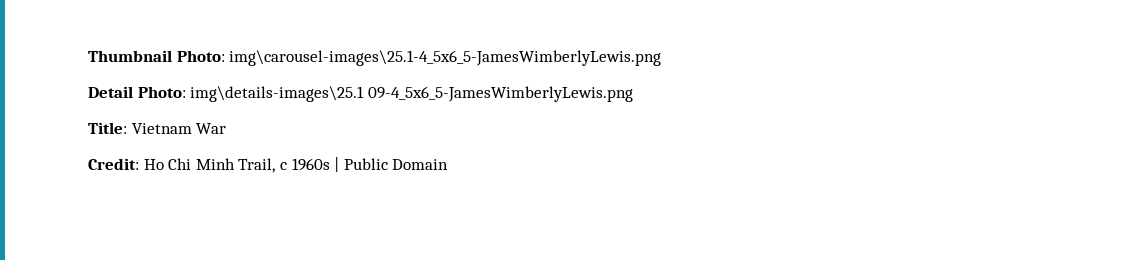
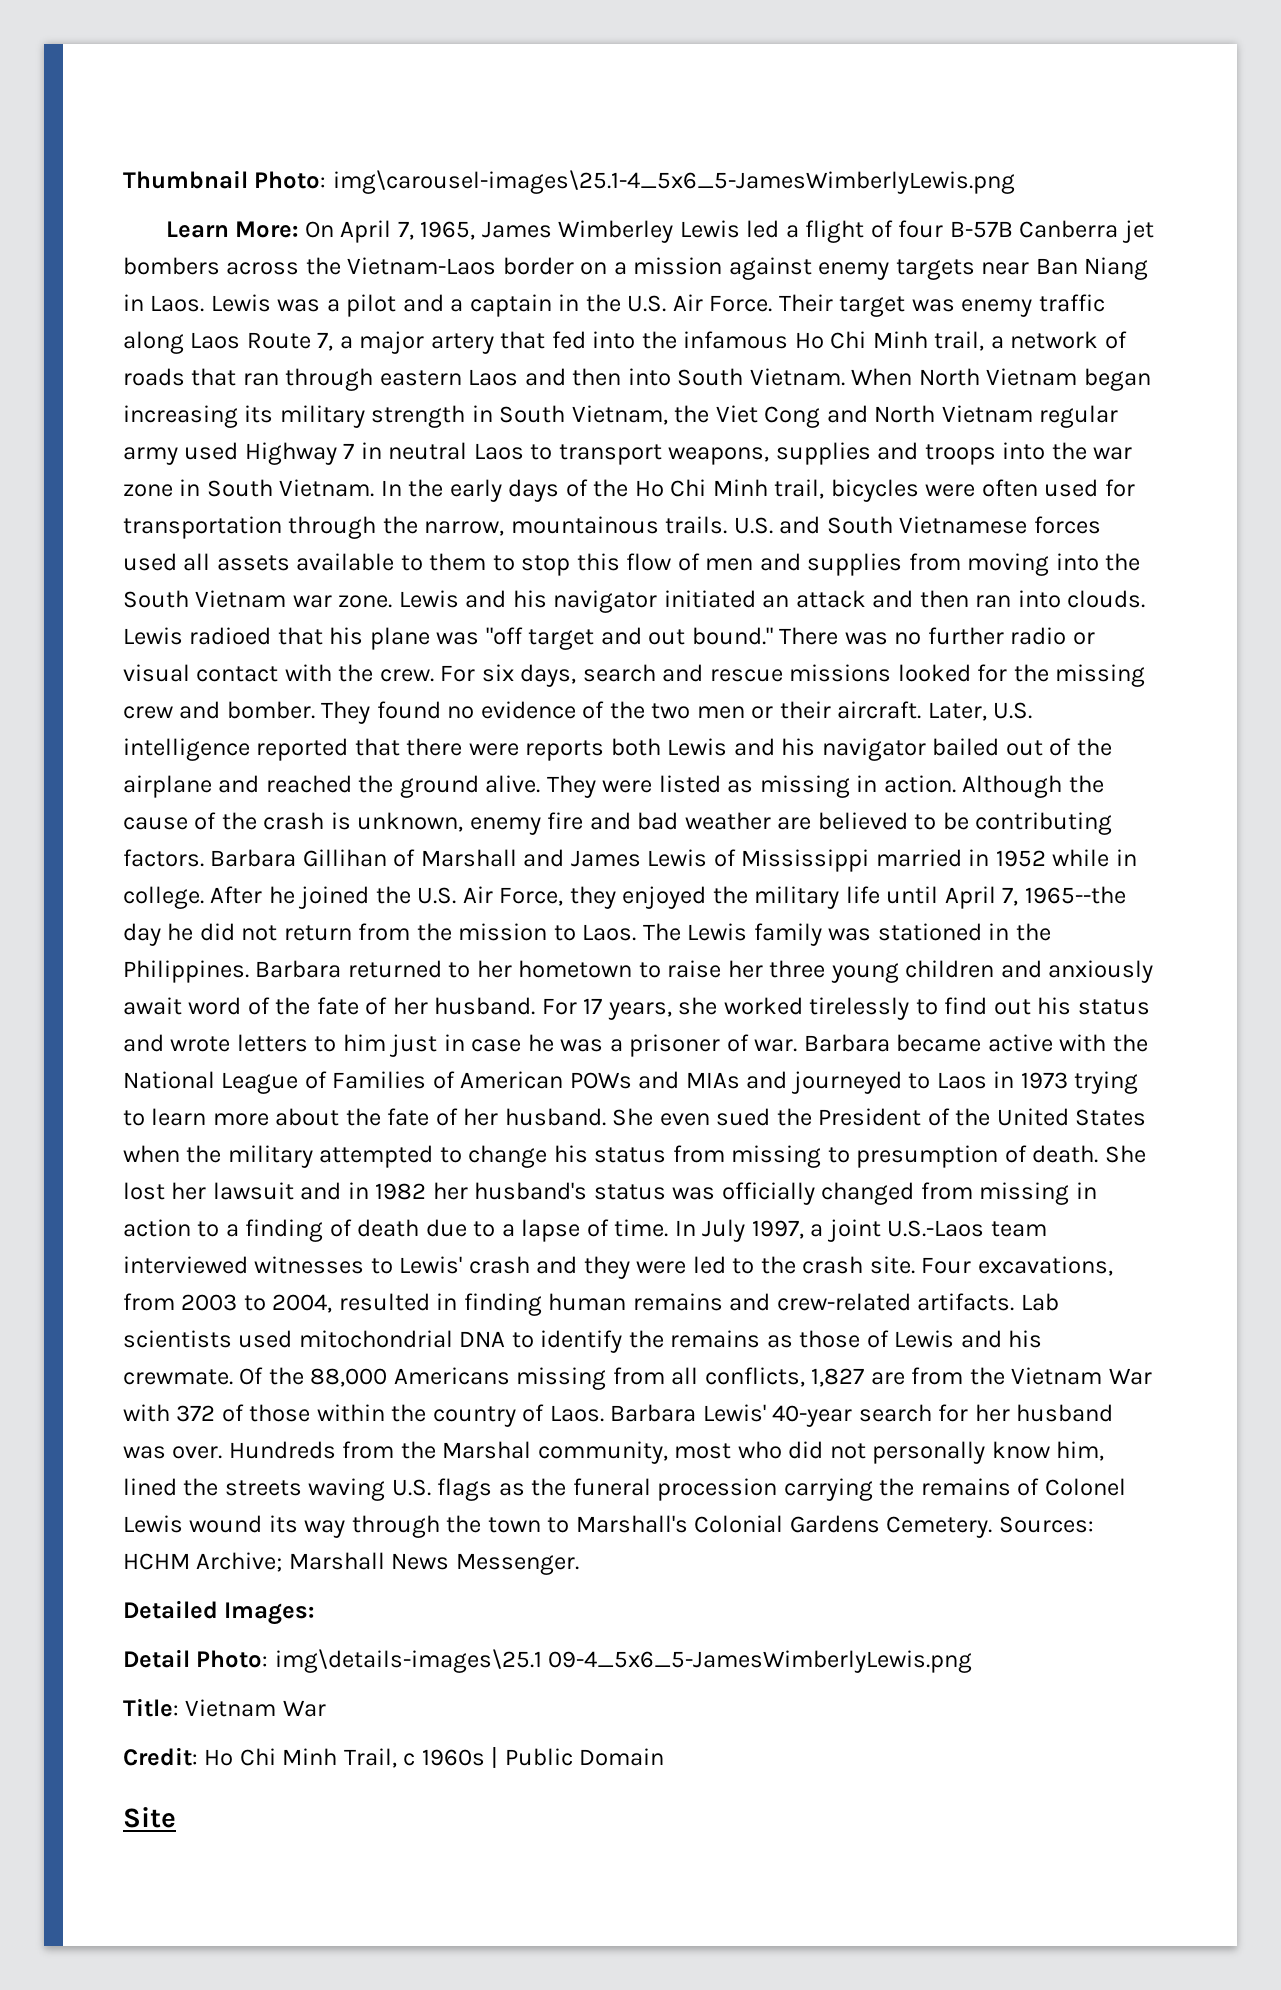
(662, 58) none -> [165,220,1154,243] [123,257,1149,280] [123,294,1105,317] [123,331,1127,354] [123,368,1151,391] [123,405,1119,428] [123,442,1133,465] [123,479,1135,502] [123,516,1101,539] [123,553,1141,576] [123,590,1146,613] [123,627,1095,650] [123,664,1146,687] [123,701,1033,724] [123,738,1112,761] [123,775,1104,798] [123,812,1113,835] [123,849,1137,872] [123,886,1126,909] [123,923,1051,946] [123,960,1154,983] [123,997,1150,1020] [123,1034,1148,1057] [123,1071,1139,1094] [123,1108,1147,1126] [123,1145,1146,1168] [123,1182,1097,1205] [123,1219,1047,1242] [123,1256,1113,1279] [123,1293,1059,1316] [123,1330,1043,1353] [123,1367,1152,1390] [123,1404,1114,1427] [123,1441,1105,1464] [123,1478,1126,1501] [123,1515,1094,1538] [123,1552,579,1575] [123,1600,315,1625] // Learn More: On April 7, 1965, James Wimberley Lewis led a flight of four B-57B Canberra jet bombers across the Vietnam-Laos border on a mission against enemy targets near Ban Niang in Laos. Lewis was a pilot and a captain in the U.S. Air Force. Their target was enemy traffic along Laos Route 7, a major artery that fed into the infamous Ho Chi Minh trail, a network of roads that ran through eastern Laos and then into South Vietnam. When North Vietnam began increasing its military strength in South Vietnam, the Viet Cong and North Vietnam regular army used Highway 7 in neutral Laos to transport weapons, supplies and troops into the war zone in South Vietnam. In the early days of the Ho Chi Minh trail, bicycles were often used for transportation through the narrow, mountainous trails. U.S. and South Vietnamese forces used all assets available to them to stop this flow of men and supplies from moving into the South Vietnam war zone. Lewis and his navigator initiated an attack and then ran into clouds. Lewis radioed that his plane was "off target and out bound." There was no further radio or visual contact with the crew. For six days, search and rescue missions looked for the missing crew and bomber. They found no evidence of the two men or their aircraft. Later, U.S. intelligence reported that there were reports both Lewis and his navigator bailed out of the airplane and reached the ground alive. They were listed as missing in action. Although the cause of the crash is unknown, enemy fire and bad weather are believed to be contributing factors. Barbara Gillihan of Marshall and James Lewis of Mississippi married in 1952 while in college. After he joined the U.S. Air Force, they enjoyed the military life until April 7, 1965--the day he did not return from the mission to Laos. The Lewis family was stationed in the Philippines. Barbara returned to her hometown to raise her three young children and anxiously await word of the fate of her husband. For 17 years, she worked tirelessly to find out his status and wrote letters to him just in case he was a prisoner of war. Barbara became active with the National League of Families of American POWs and MIAs and journeyed to Laos in 1973 trying to learn more about the fate of her husband. She even sued the President of the United States when the military attempted to change his status from missing to presumption of death. She lost her lawsuit and in 1982 her husband's status was officially changed from missing in action to a finding of death due to a lapse of time. In July 1997, a joint U.S.-Laos team interviewed witnesses to Lewis' crash and they were led to the crash site. Four excavations, from 2003 to 2004, resulted in finding human remains and crew-related artifacts. Lab scientists used mitochondrial DNA to identify the remains as those of Lewis and his crewmate. Of the 88,000 Americans missing from all conflicts, 1,827 are from the Vietnam War with 372 of those within the country of Laos. Barbara Lewis' 40-year search for her husband was over. Hundreds from the Marshal community, most who did not personally know him, lined the streets waving U.S. flags as the funeral procession carrying the remains of Colonel Lewis wound its way through the town to Marshall's Colonial Gardens Cemetery. Sources: HCHM Archive; Marshall News Messenger. // Detailed Images:
(449, 164) none -> [123,1807,176,1828] // Site

